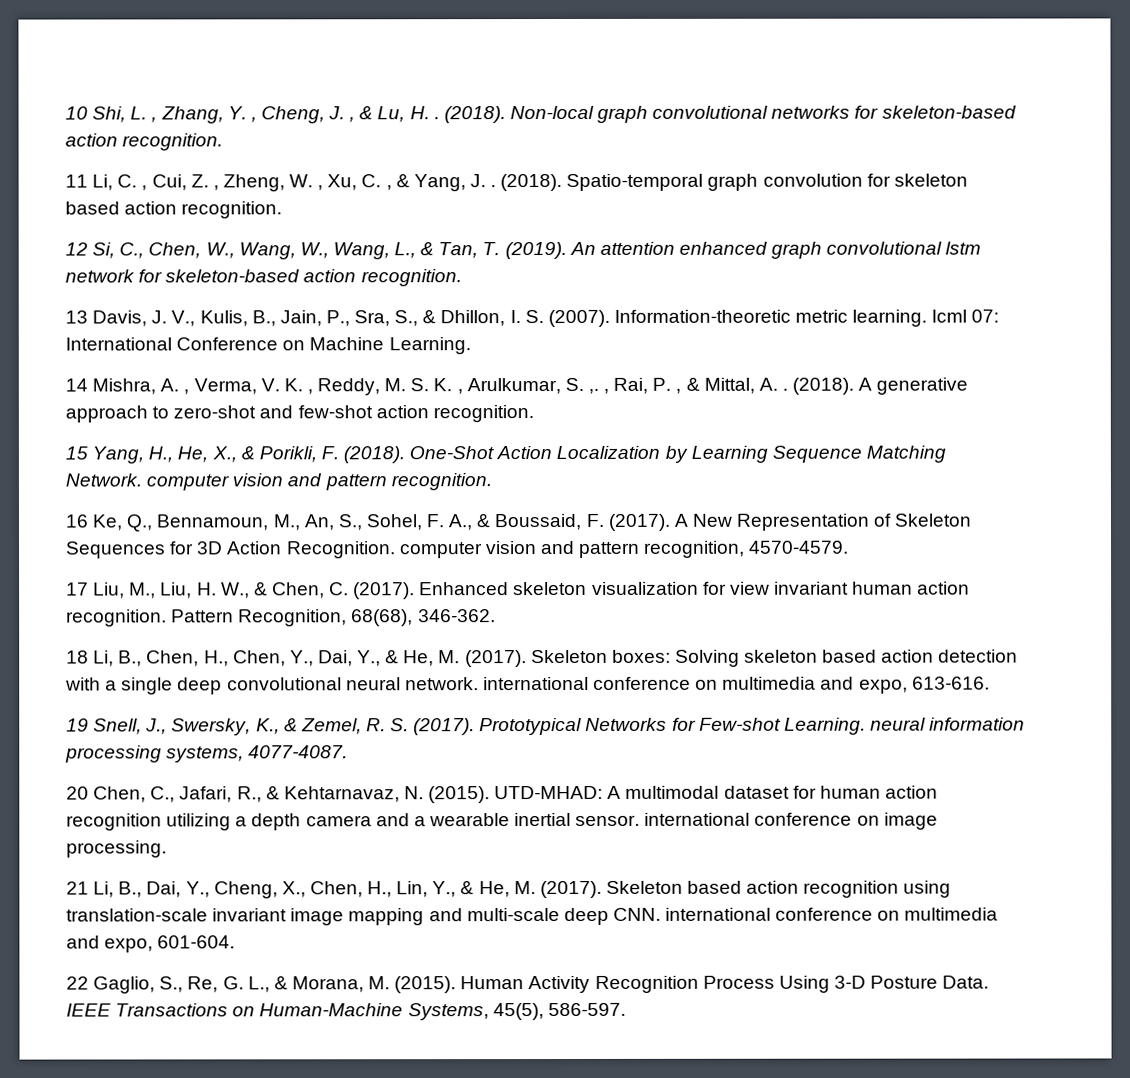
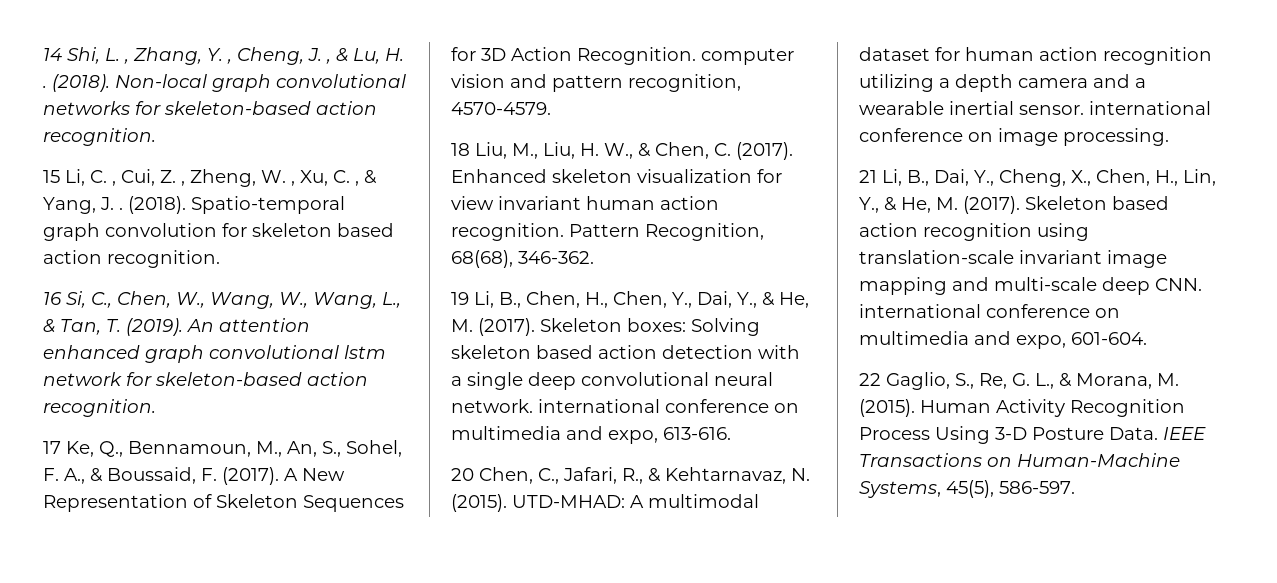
[65,106,88,120] 10 -> [43,48,62,61] 14
[65,174,88,188] 11 -> [43,170,60,183] 15
[65,242,88,256] 12 -> [43,292,62,305] 16
[65,309,1000,328] [65,337,471,355] [65,377,969,396] [65,405,534,423] [65,445,946,464] [65,473,492,491] [65,514,88,528] 13 Davis, J. V., Kulis, B., Jain, P., Sra, S., & Dhillon, I. S. (2007). Information-theoretic metric learning. Icml 07: International Conference on Machine Learning. // 14 Mishra, A. , Verma, V. K. , Reddy, M. S. K. , Arulkumar, S. ,. , Rai, P. , & Mittal, A. . (2018). A generative approach to zero-shot and few-shot action recognition. // 15 Yang, H., He, X., & Porikli, F. (2018). One-Shot Action Localization by Learning Sequence Matching Network. computer vision and pattern recognition. // 16 -> [43,441,61,454] 17
[66,582,89,596] 17 -> [451,143,470,156] 18
[66,650,89,664] 18 -> [451,292,469,305] 19
[66,717,1026,736] [65,745,349,763] // 19 Snell, J., Swersky, K., & Zemel, R. S. (2017). Prototypical Networks for Few-shot Learning. neural information processing systems, 4077-4087. -> (731, 433) none

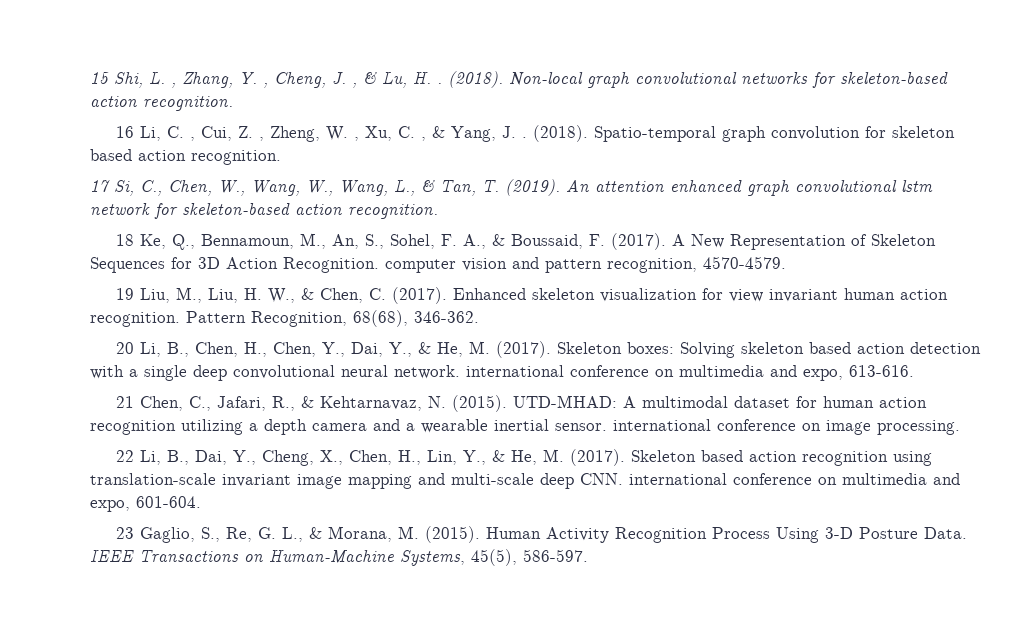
[43,48,62,61] 14 -> [90,72,109,84] 15
[43,170,60,183] 15 -> [116,126,135,138] 16
[43,292,62,305] 16 -> [90,180,110,192] 17
[43,441,61,454] 17 -> [116,234,135,246] 18
[451,143,470,156] 18 -> [116,288,135,300] 19
[451,292,469,305] 19 -> [116,342,135,354] 20
[451,468,474,481] 20 -> [116,396,135,408] 21
[859,170,877,183] 21 -> [116,450,135,462] 22
[859,373,881,386] 22 -> [116,527,135,539] 23

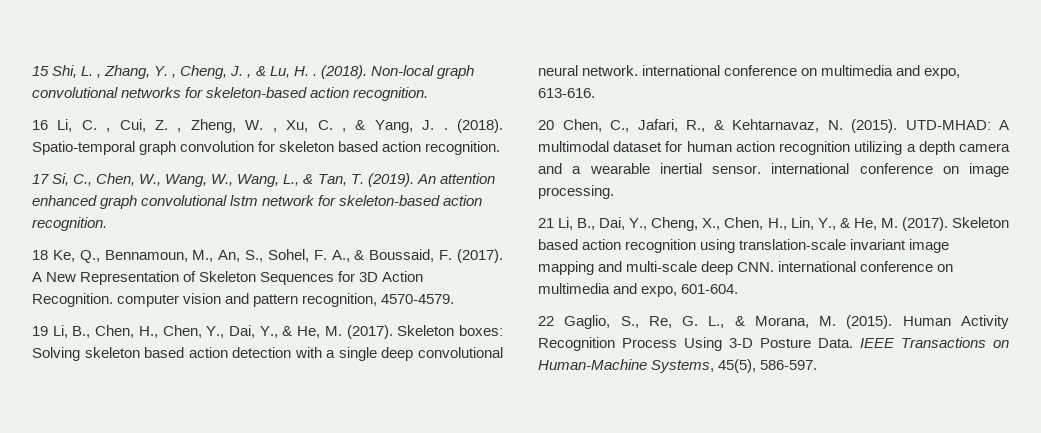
[140,287,949,304] [90,310,479,327] [116,342,135,354] Liu, M., Liu, H. W., & Chen, C. (2017). Enhanced skeleton visualization for view invariant human action recognition. Pattern Recognition, 68(68), 346-362. // 20 -> (48, 331) none
[116,396,135,408] 21 -> [538,120,554,130] 20
[116,450,135,462] 22 -> [538,218,554,228] 21
[116,527,135,539] 23 -> [538,316,554,326] 22

